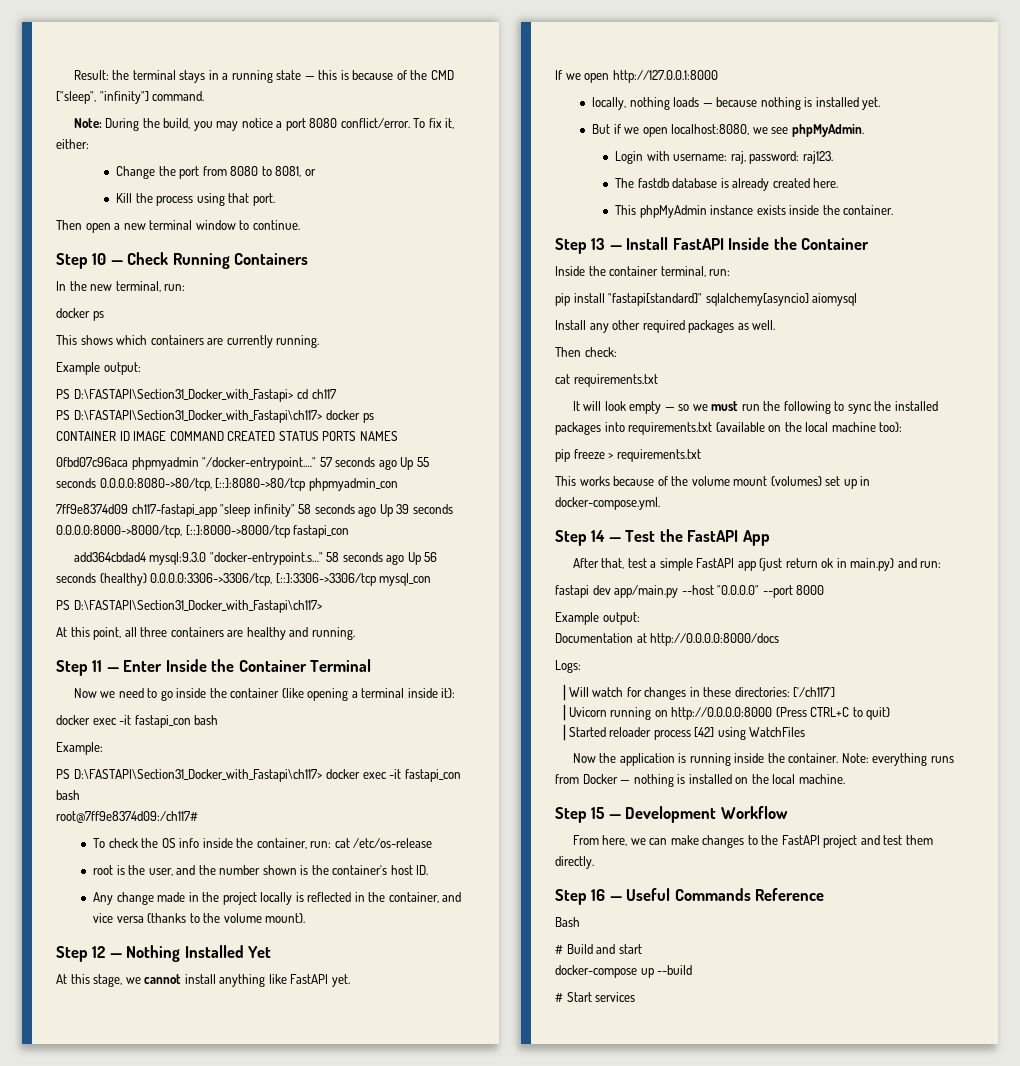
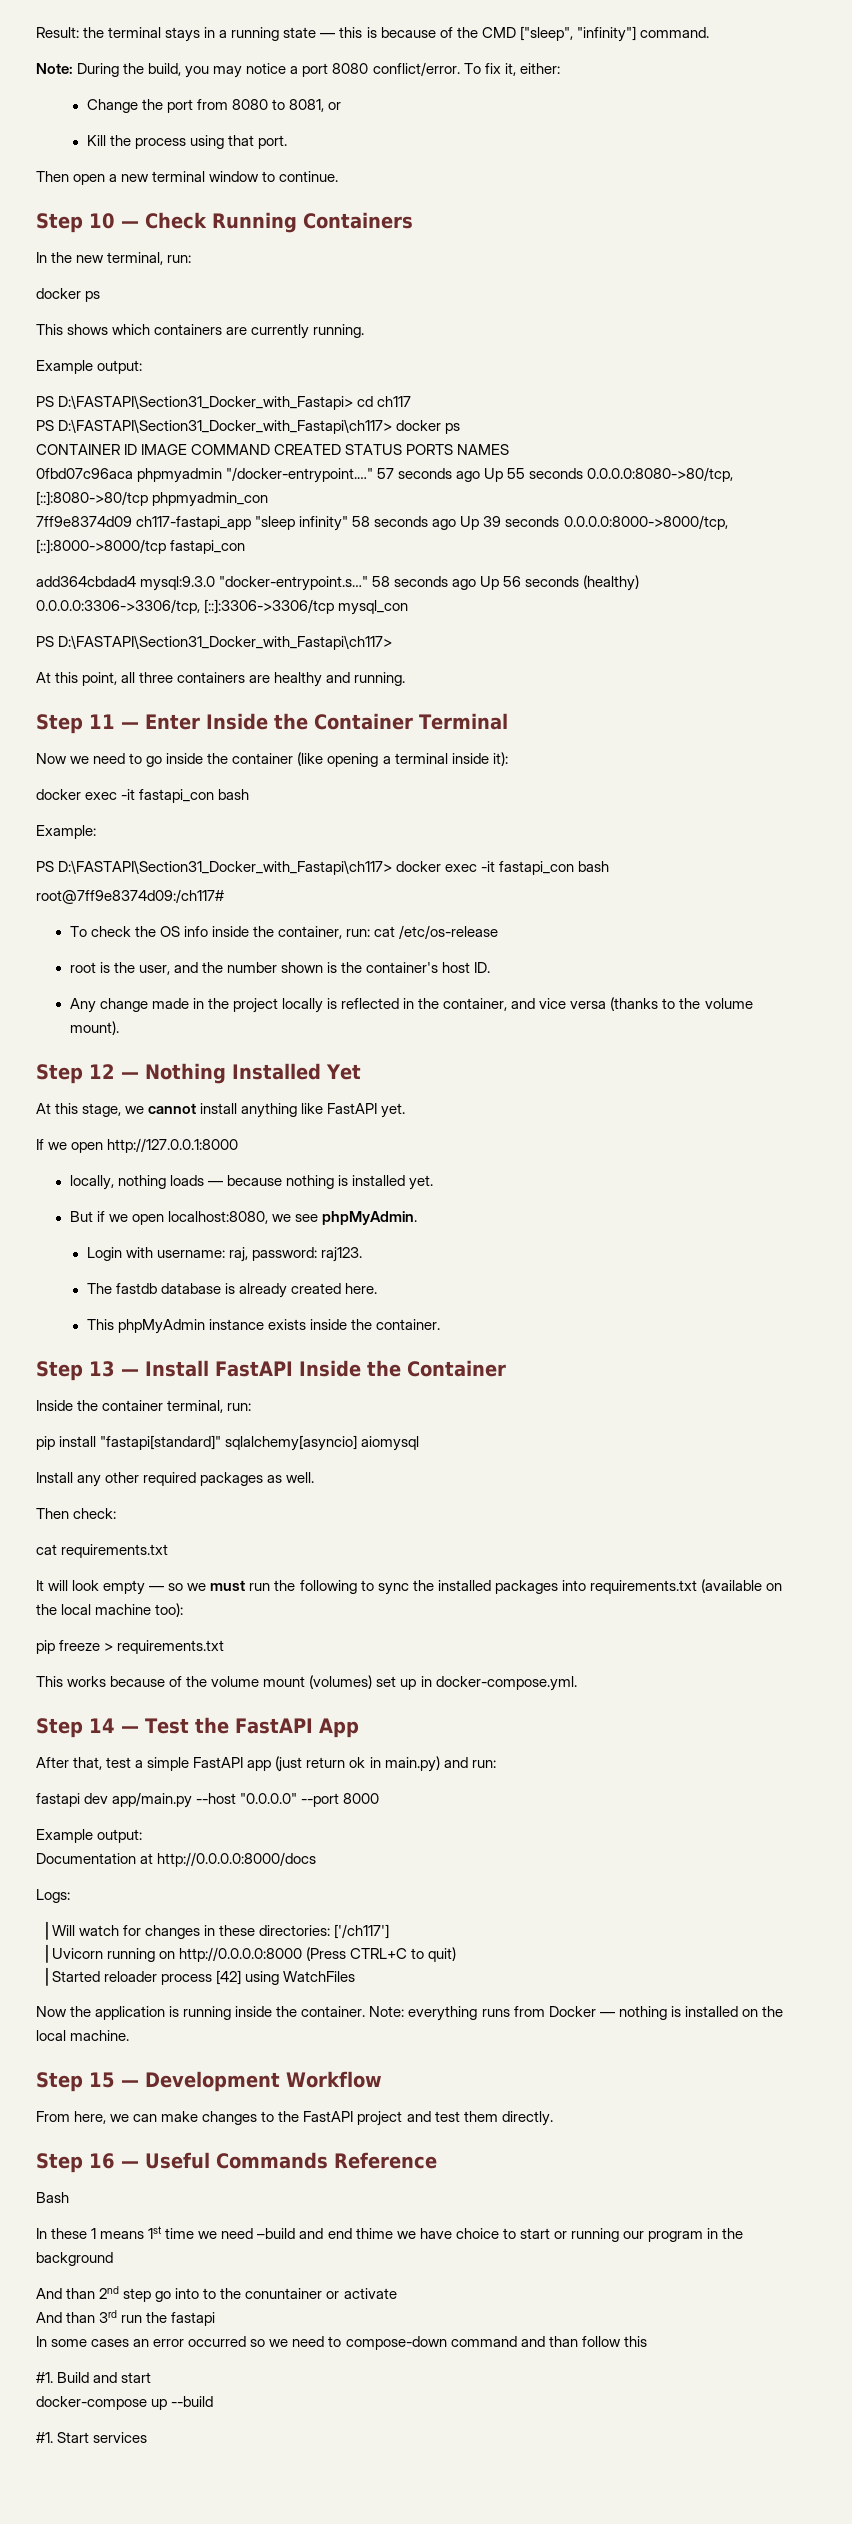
[555,945,563,954] # -> [36,2226,744,2242] [36,2252,113,2266] [36,2286,397,2302] [36,2310,216,2326] [36,2336,647,2350] [36,2372,53,2383] In these 1 means 1st time we need –build and end thime we have choice to start or running our program in the background // And than 2nd step go into to the conuntainer or activate // And than 3rd run the fastapi // In some cases an error occurred so we need to compose-down command and than follow this // #1.
[555,993,563,1002] # -> [36,2432,53,2443] #1.

